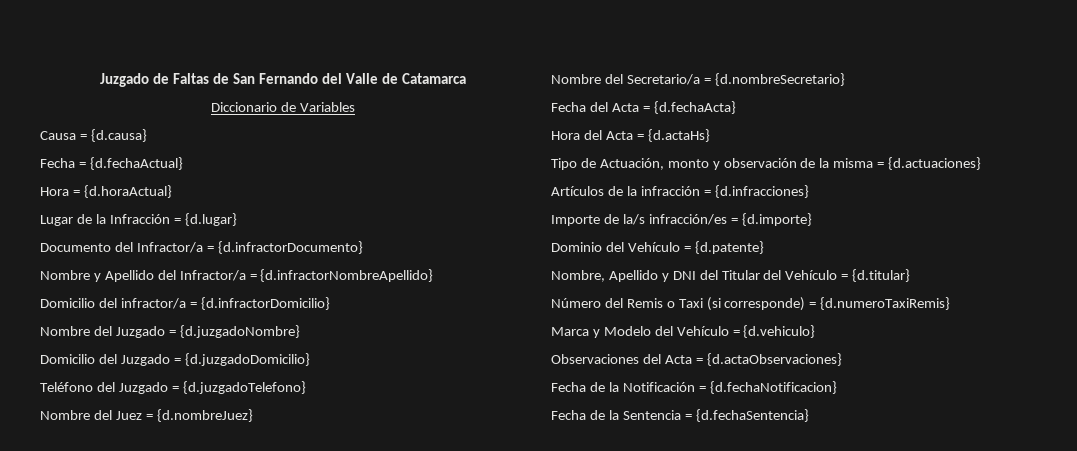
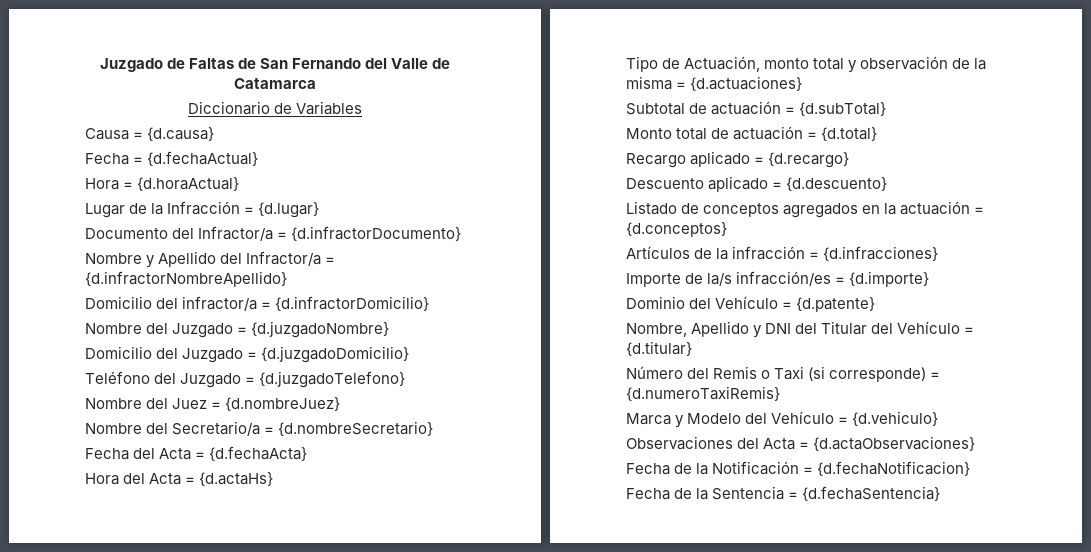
(709, 163) none -> [813,58,845,70] total
(982, 163) none -> [626,101,887,116] [626,126,878,141] [626,151,850,168] [626,176,888,192] [626,201,985,218] [626,222,727,237] // Subtotal de actuación = {d.subTotal} // Monto total de actuación = {d.total} // Recargo aplicado = {d.recargo} // Descuento aplicado = {d.descuento} // Listado de conceptos agregados en la actuación = {d.conceptos}

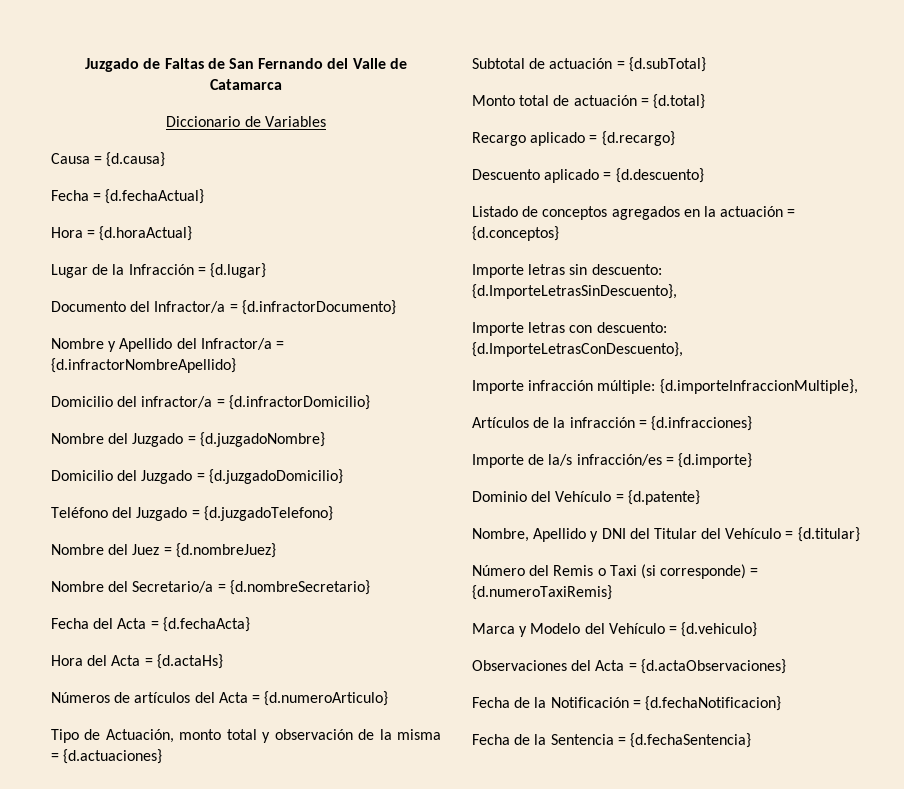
(274, 479) none -> [51,691,389,706] // Números de artículos del Acta = {d.numeroArticulo}
(727, 229) none -> [472,264,662,278] [472,284,677,299] [472,322,667,336] [472,342,683,357] [472,379,858,394] // Importe letras sin descuento: {d.ImporteLetrasSinDescuento}, // Importe letras con descuento: {d.ImporteLetrasConDescuento}, // Importe infracción múltiple: {d.importeInfraccionMultiple},

